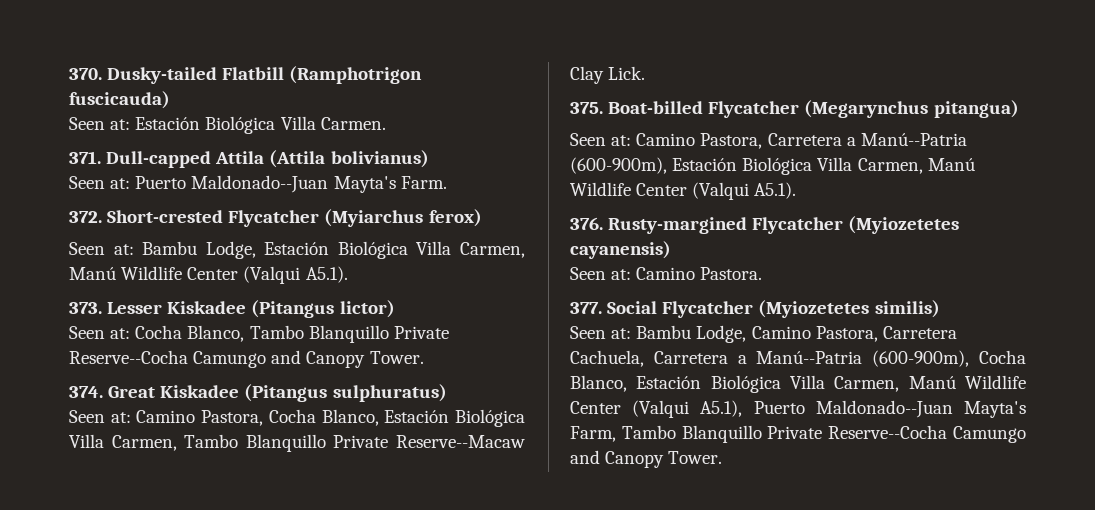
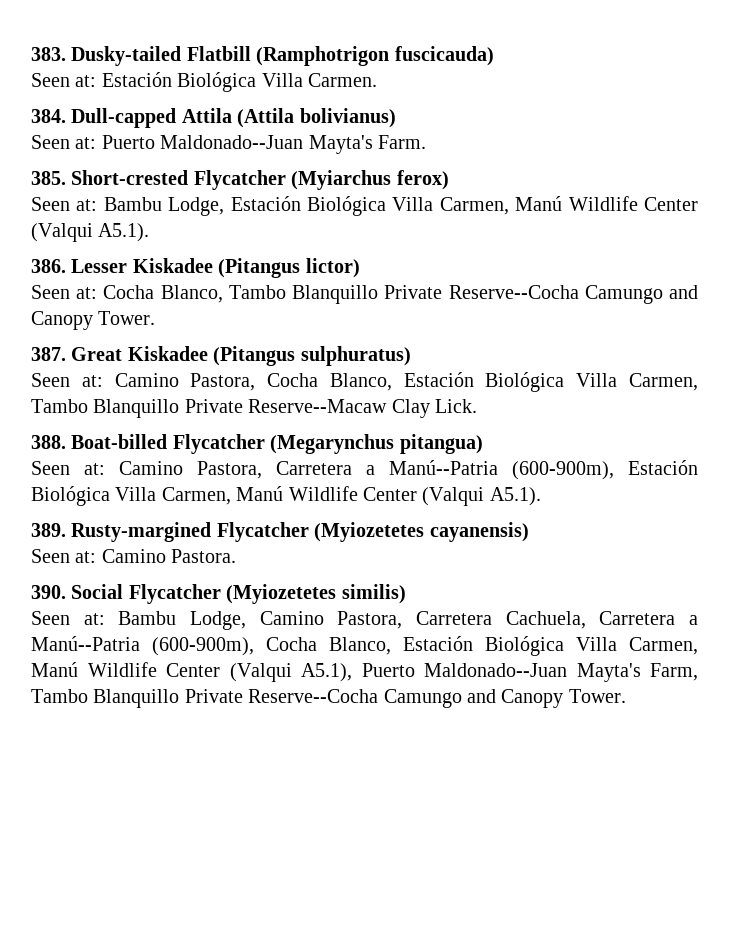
[69,68,102,80] 370. -> [31,47,66,61] 383.
[69,151,101,164] 371. -> [31,109,66,123] 384.
[69,211,102,223] 372. -> [31,171,66,185] 385.
[69,302,102,314] 373. -> [31,259,66,273] 386.
[69,386,103,398] 374. -> [31,347,66,361] 387.
[570,102,603,114] 375. -> [31,435,66,449] 388.
[570,217,603,230] 376. -> [31,523,66,537] 389.
[570,302,602,314] 377. -> [31,585,66,599] 390.

